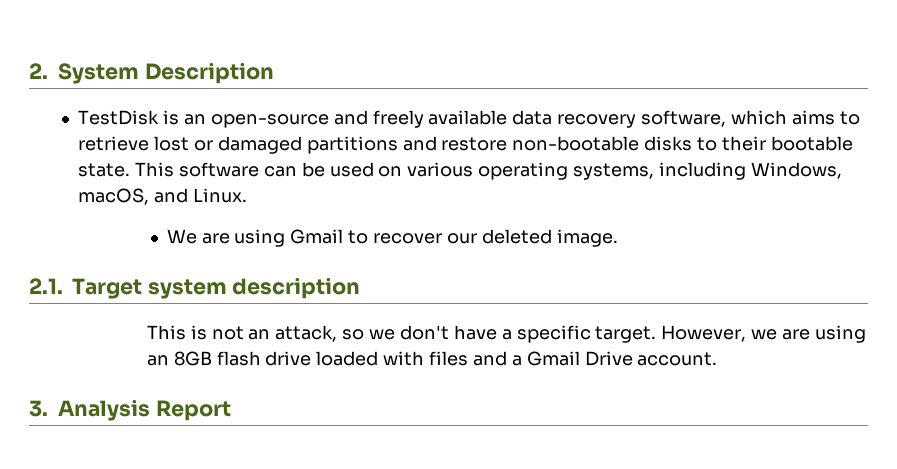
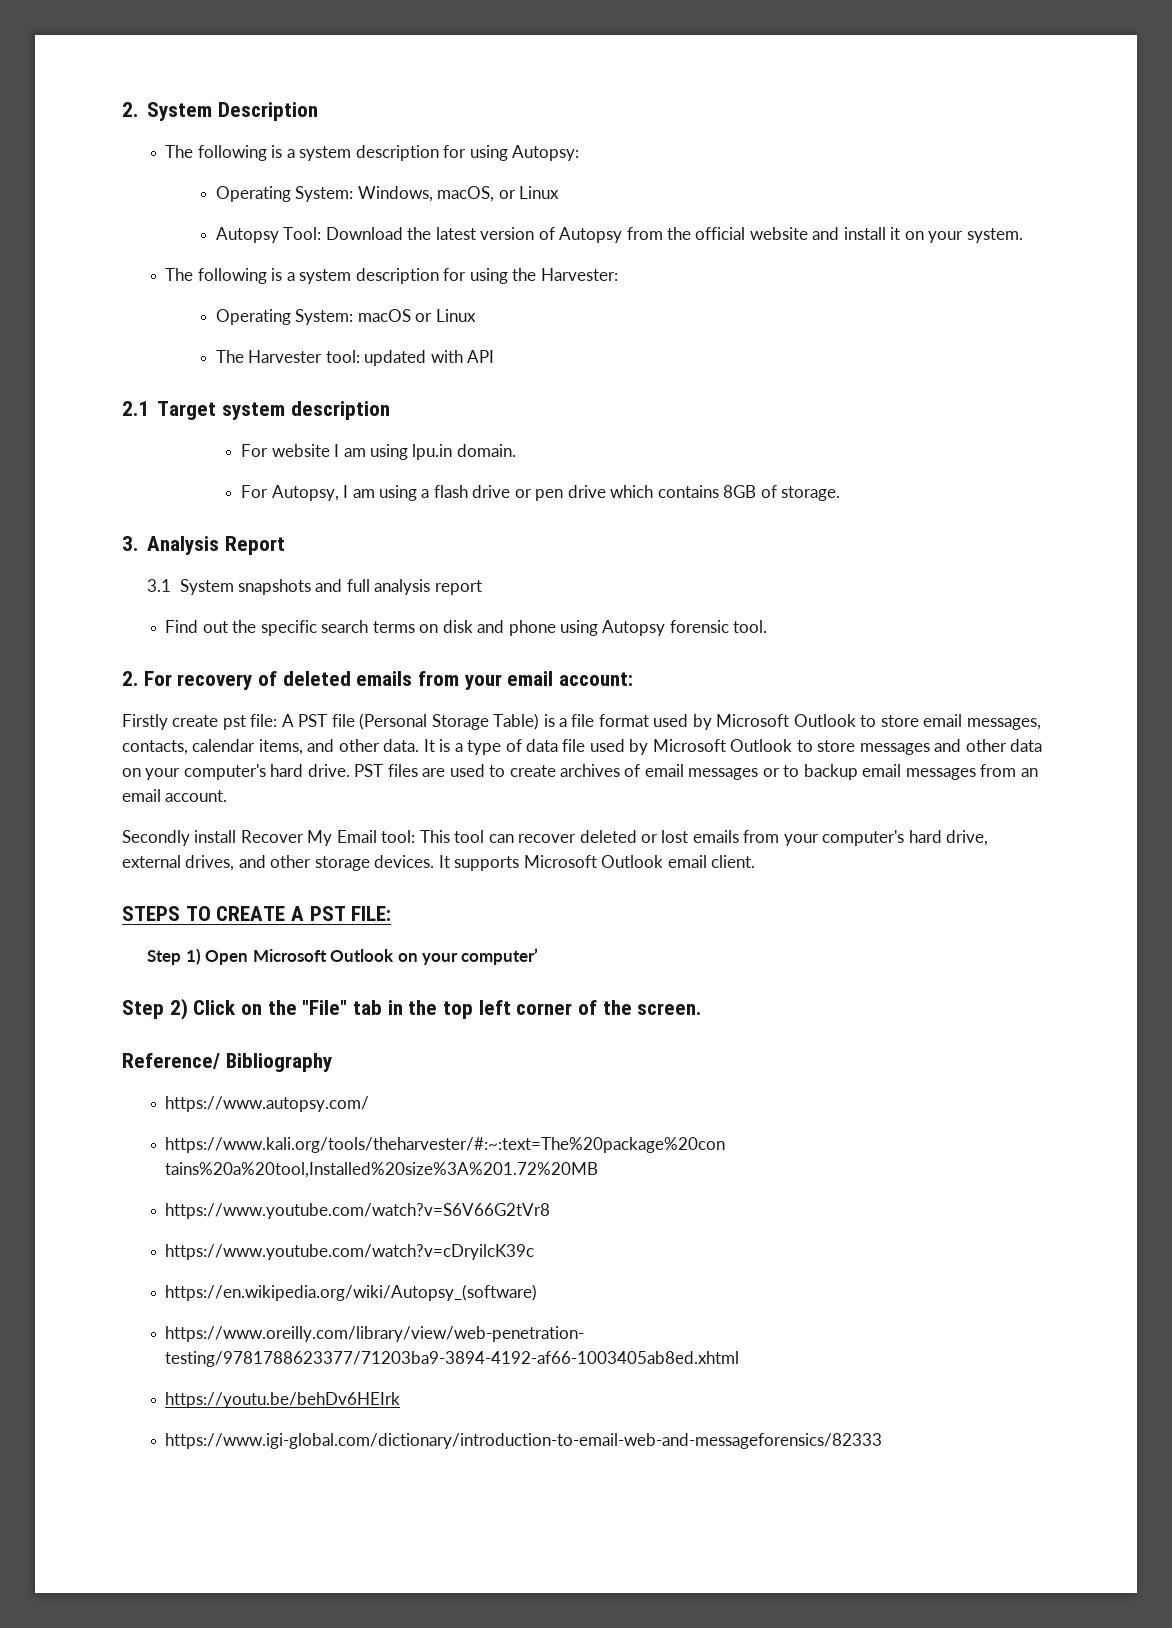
[78,110,860,128] [78,136,853,154] [78,162,842,180] [78,188,247,205] [166,229,618,247] [29,277,361,299] [146,325,866,343] [146,351,718,366] [29,399,232,421] TestDisk is an open-source and freely available data recovery software, which aims to retrieve lost or damaged partitions and restore non-bootable disks to their bootable state. This software can be used on various operating systems, including Windows, macOS, and Linux. // We are using Gmail to recover our deleted image. // 2.1. Target system description // This is not an attack, so we don't have a specific target. However, we are using an 8GB flash drive loaded with files and a Gmail Drive account. // 3. Analysis Report -> [165,145,580,161] [215,186,560,202] [215,227,1023,243] [165,268,618,284] [215,309,476,325] [215,350,495,366] [122,401,390,420] [241,444,516,460] [241,485,841,501] [122,536,285,555] [147,579,482,595] [165,620,768,636] [122,671,634,690] [122,713,1041,730] [122,739,1043,755] [122,764,1038,780] [122,789,228,802] [122,830,989,846] [122,855,756,871] [122,906,392,921] [147,948,539,965] [122,998,702,1020] [122,1053,332,1072] [165,1096,370,1112] [165,1137,726,1153] [165,1162,599,1178] [165,1203,551,1219] [165,1244,535,1260] [165,1284,538,1301] [165,1326,585,1342] [165,1351,740,1367] [165,1392,401,1408] [165,1433,883,1449] The following is a system description for using Autopsy: // Operating System: Windows, macOS, or Linux // Autopsy Tool: Download the latest version of Autopsy from the official website and install it on your system. // The following is a system description for using the Harvester: // Operating System: macOS or Linux // The Harvester tool: updated with API // 2.1 Target system description // For website I am using lpu.in domain. // For Autopsy, I am using a flash drive or pen drive which contains 8GB of storage. // 3. Analysis Report // 3.1 System snapshots and full analysis report // Find out the specific search terms on disk and phone using Autopsy forensic tool. // 2. For recovery of deleted emails from your email account: // Firstly create pst file: A PST file (Personal Storage Table) is a file format used by Microsoft Outlook to store email messages, contacts, calendar items, and other data. It is a type of data file used by Microsoft Outlook to store messages and other data on your computer's hard drive. PST files are used to create archives of email messages or to backup email messages from an email account. // Secondly install Recover My Email tool: This tool can recover deleted or lost emails from your computer's hard drive, external drives, and other storage devices. It supports Microsoft Outlook email client. // STEPS TO CREATE A PST FILE: // Step 1) Open Microsoft Outlook on your computer’ // Step 2) Click on the "File" tab in the top left corner of the screen. // Reference/ Bibliography // https://www.autopsy.com/ // https://www.kali.org/tools/theharvester/#:~:text=The%20package%20con tains%20a%20tool,Installed%20size%3A%201.72%20MB // https://www.youtube.com/watch?v=S6V66G2tVr8 // https://www.youtube.com/watch?v=cDryilcK39c // https://en.wikipedia.org/wiki/Autopsy_(software) // https://www.oreilly.com/library/view/web-penetration- testing/9781788623377/71203ba9-3894-4192-af66-1003405ab8ed.xhtml // https://youtu.be/behDv6HEIrk // https://www.igi-global.com/dictionary/introduction-to-email-web-and-messageforensics/82333

